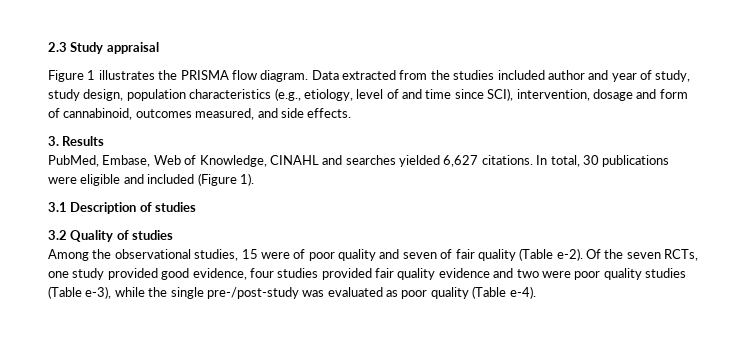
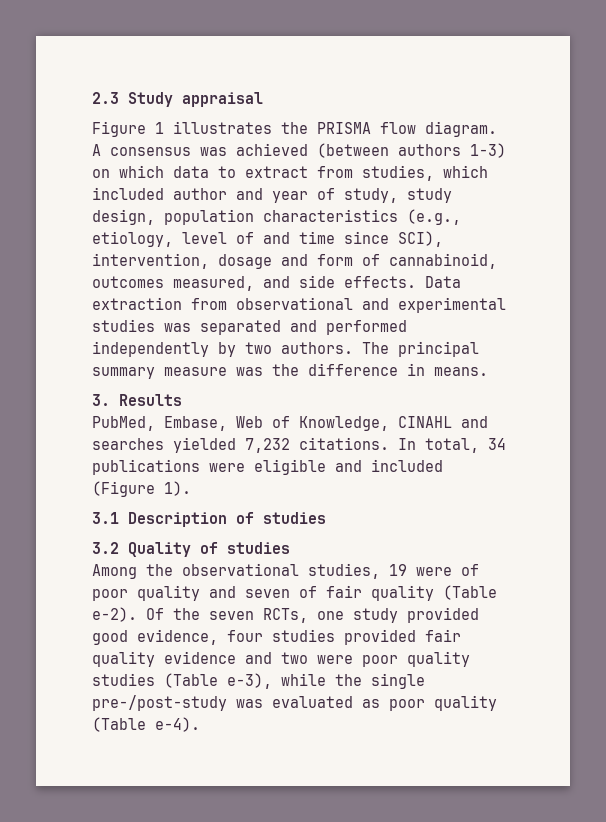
[311,70,495,80] Data extracted from the studies -> [92,143,506,158] [92,165,488,181] A consensus was achieved (between authors 1-3) on which data to extract from studies, which
(352, 113) none -> [425,276,461,288] [92,297,506,313] [92,319,407,335] [92,341,479,357] [92,363,488,379] Data extraction from observational and experimental studies was separated and performed independently by two authors. The principal summary measure was the difference in means.
[443,155,479,167] 6,627 -> [245,438,290,453] 7,232
[582,155,599,165] 30 -> [488,438,506,450] 34
[241,249,258,259] 15 -> [389,564,407,576] 19

